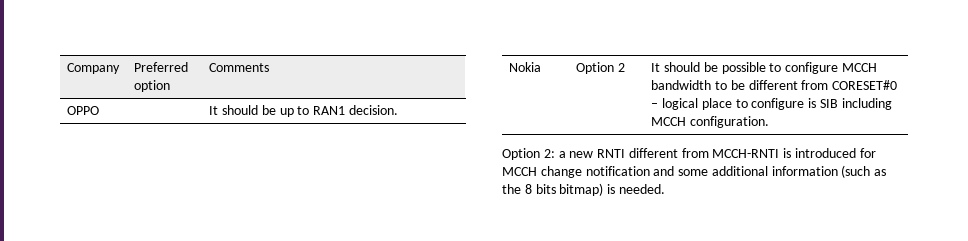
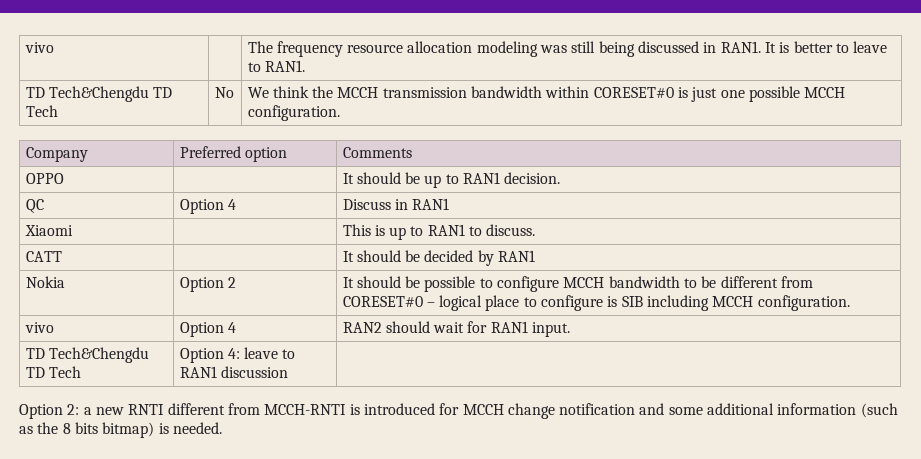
(67, 68) none -> [24,42,54,53] [247,41,888,57] [247,60,305,72] [25,86,173,102] [25,105,58,117] [214,87,234,98] [247,86,846,102] [247,105,340,121] vivo | | The frequency resource allocation modeling was still being discussed in RAN1. It is better to leave to RAN1. // TD Tech&Chengdu TD Tech | No | We think the MCCH transmission bandwidth within CORESET#0 is just one possible MCCH configuration. //
(398, 110) none -> [25,199,44,213] [179,199,236,214] [342,198,450,210] [24,225,73,236] [342,224,536,240] [25,251,62,262] [342,250,536,266] // QC | Option 4 | Discuss in RAN1 // Xiaomi | | This is up to RAN1 to discuss. // CATT | | It should be decided by RAN1
(769, 122) none -> [24,322,54,333] [179,322,236,337] [342,321,571,337] [25,347,149,363] [25,366,81,378] [179,347,296,363] [179,366,288,378] // vivo | Option 4 | RAN2 should wait for RAN1 input. // TD Tech&Chengdu TD Tech | Option 4: leave to RAN1 discussion |

